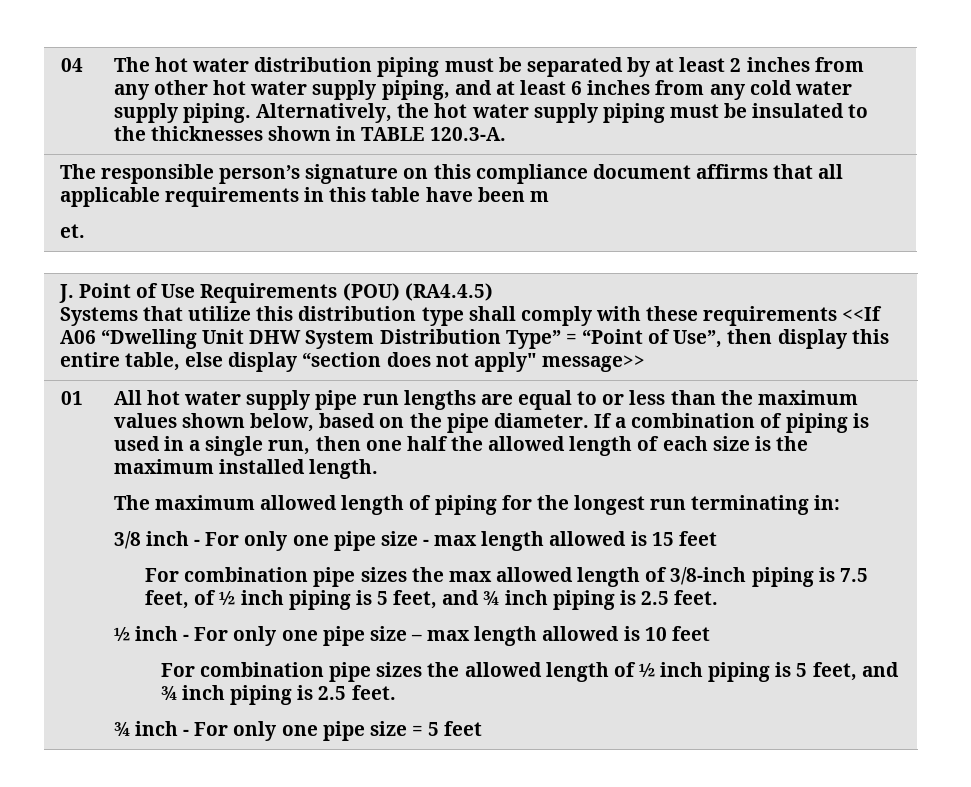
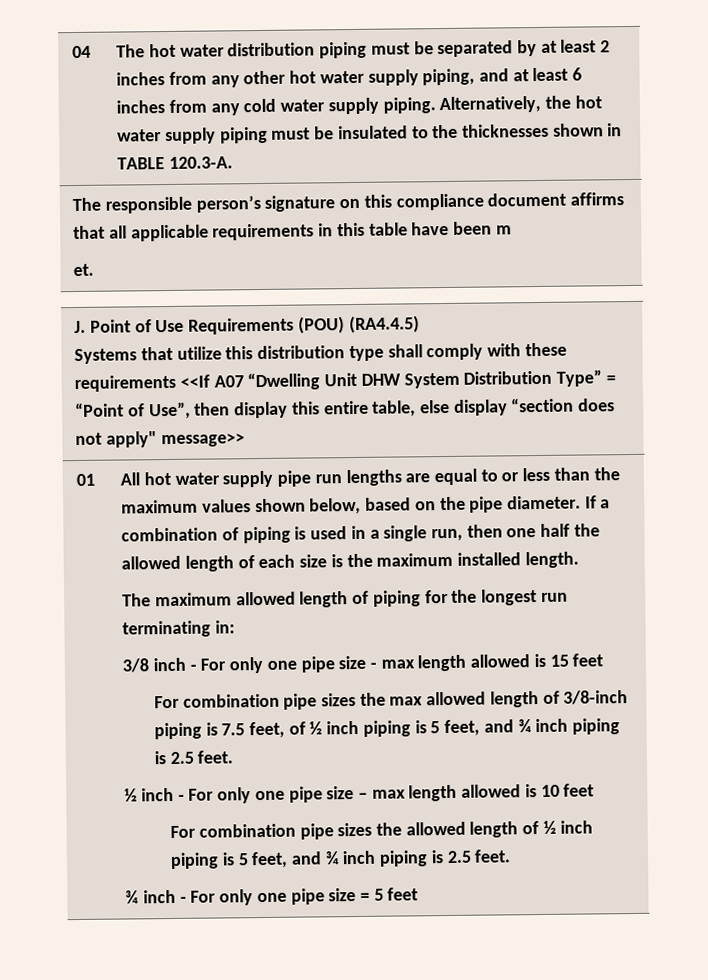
[59,330,96,344] A06 -> [213,375,244,388] A07

